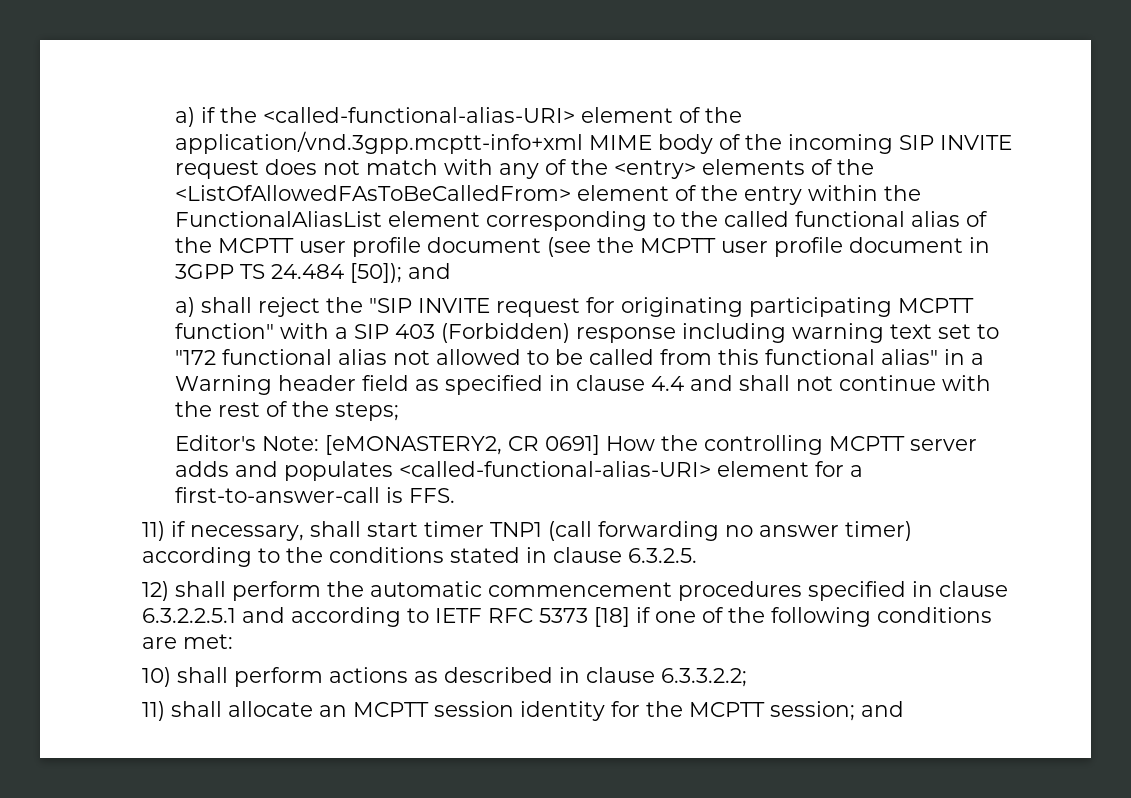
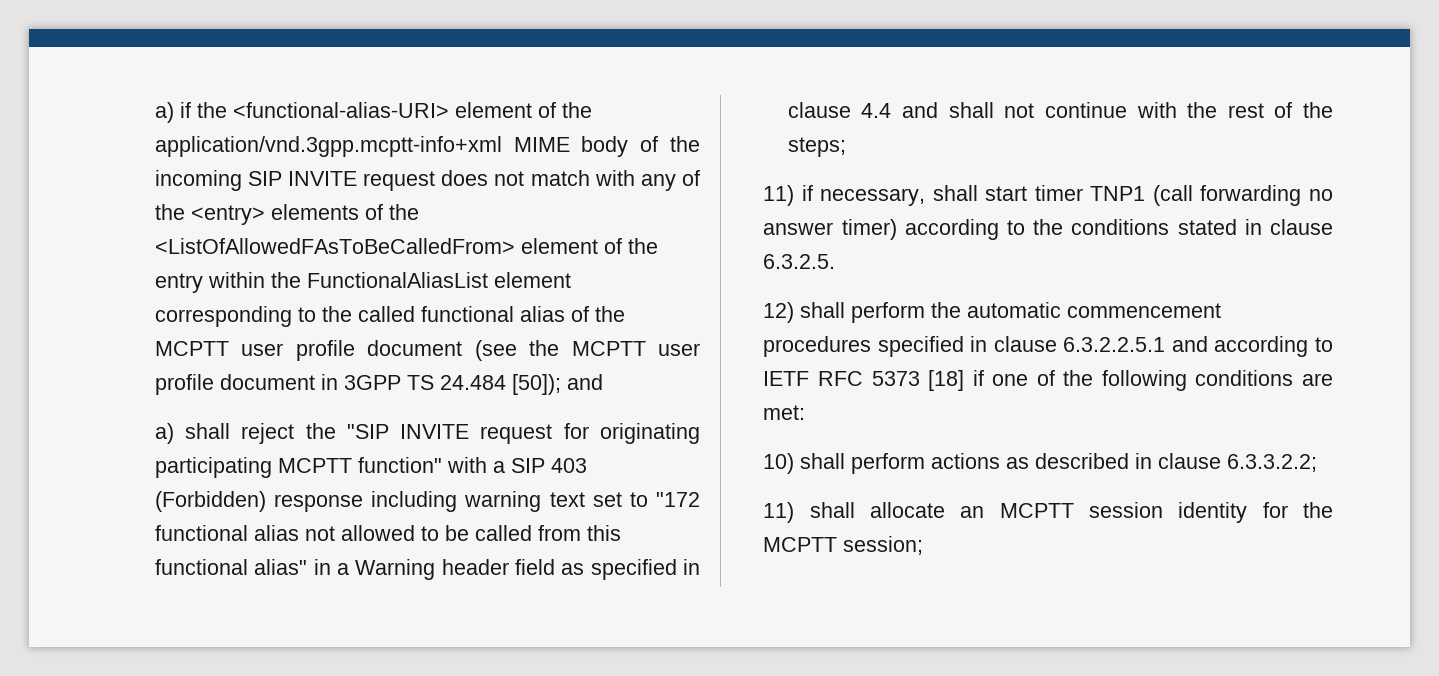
[263,107,576,123] <called-functional-alias-URI> -> [232,102,449,118] <functional-alias-URI>
[175,435,978,455] [175,461,864,481] [175,487,456,503] // Editor's Note: [eMONASTERY2, CR 0691] How the controlling MCPTT server adds and populates <called-functional-alias-URI> element for a first-to-answer-call is FFS. -> (846, 147) none
[860,701,904,717] and -> (924, 545) none

